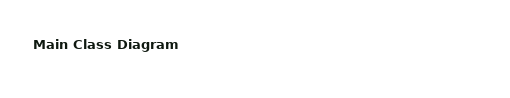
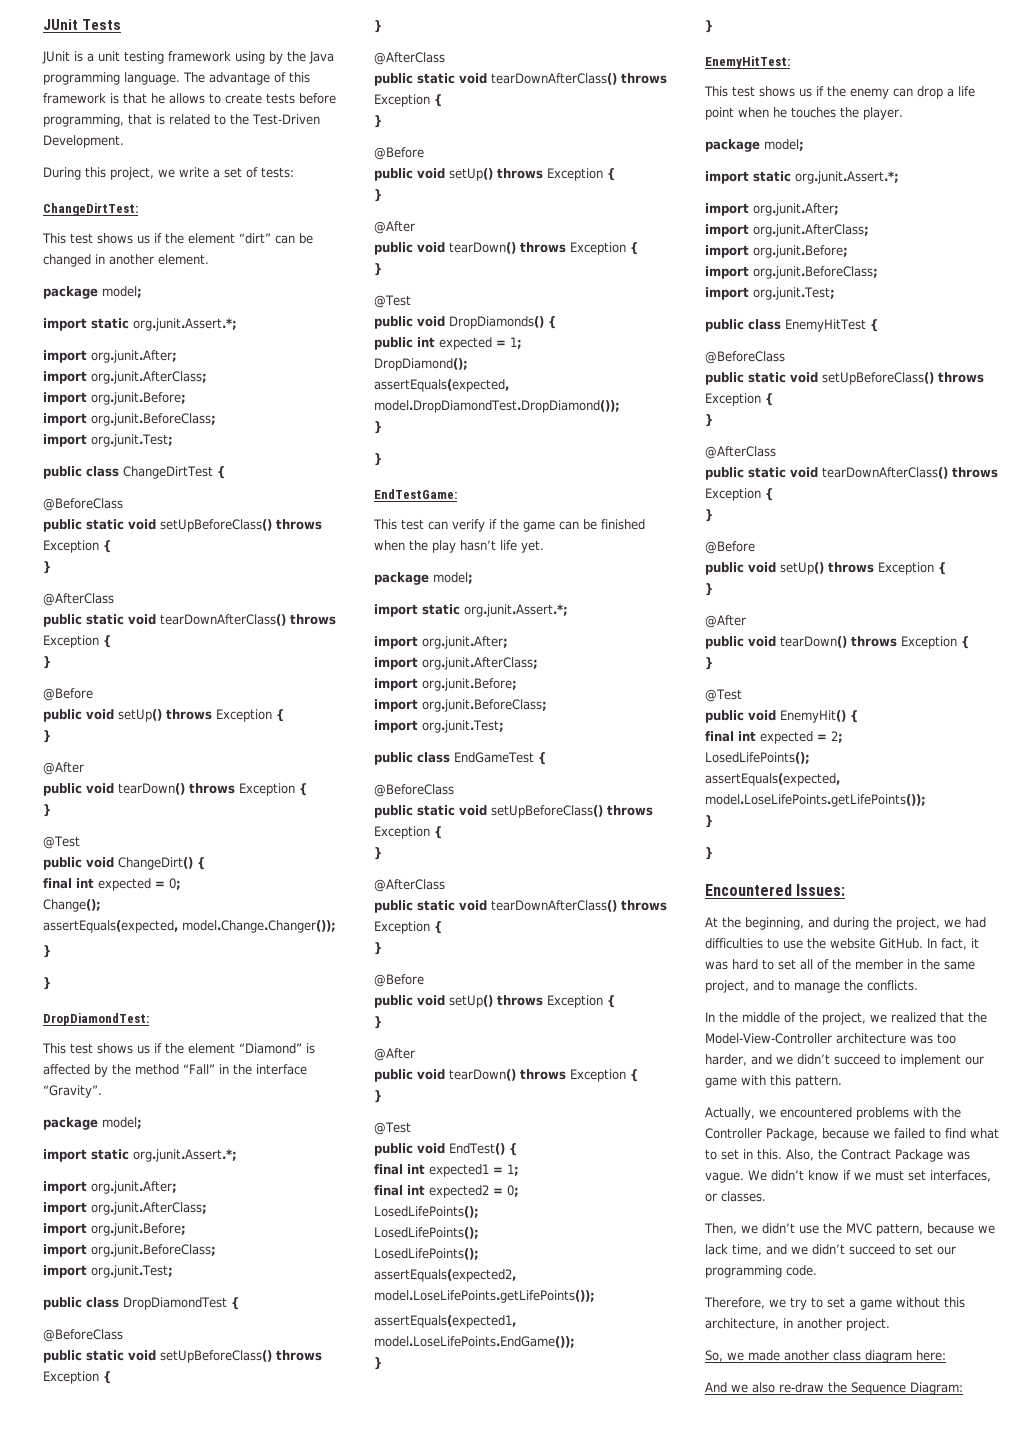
[33,39,179,52] Main Class Diagram -> [43,19,122,30] [42,51,334,64] [43,72,310,85] [43,93,336,104] [43,114,320,127] [43,135,124,148] [43,167,294,180] [43,203,138,216] [42,233,313,244] [43,254,209,267] [43,286,142,299] [43,318,237,331] [43,350,177,363] [43,371,207,384] [43,392,186,405] [43,413,216,426] [43,434,173,447] [43,466,225,479] [43,498,123,511] [43,519,322,532] [43,540,111,553] [43,561,51,574] [43,593,114,606] [43,614,336,627] [43,635,111,648] [43,656,51,669] [43,688,93,701] [43,709,284,722] [43,730,51,743] [43,762,84,775] [43,783,307,796] [43,804,51,817] [43,836,80,849] [43,857,205,870] [43,878,181,891] [43,899,101,912] [43,920,336,933] [43,945,51,958] [43,977,51,990] [43,1013,149,1026] [42,1043,315,1054] [43,1064,307,1077] [43,1085,102,1098] [43,1117,142,1130] [43,1149,237,1162] [43,1181,177,1194] [43,1202,207,1215] [43,1223,186,1236] [43,1244,216,1257] [43,1265,173,1278] [43,1297,239,1310] [43,1329,123,1342] [43,1350,322,1363] [43,1371,111,1384] [374,20,382,33] [374,52,445,65] [374,73,667,86] [374,94,442,107] [374,115,382,128] [374,147,424,160] [374,168,615,181] [374,189,382,202] [374,221,415,234] [374,242,638,255] [374,263,382,276] [374,295,411,308] [374,316,556,329] [374,337,522,350] [374,358,468,371] [374,379,509,392] [374,400,620,413] [374,421,382,434] [374,453,382,466] [374,489,457,499] [373,519,645,532] [374,540,544,553] [374,572,473,585] [374,604,568,617] [374,636,508,649] [374,657,538,670] [374,678,517,691] [374,699,547,712] [374,720,504,733] [374,752,546,765] [374,784,454,797] [374,805,653,818] [374,826,442,839] [374,847,382,860] [374,879,445,892] [374,900,667,913] [374,921,442,934] [374,942,382,955] [374,974,424,987] [374,995,615,1008] [374,1016,382,1029] [374,1048,415,1061] [374,1069,638,1082] [374,1090,382,1103] [374,1122,411,1135] [374,1143,517,1156] [374,1164,519,1177] [374,1185,519,1198] [374,1206,479,1218] [374,1227,479,1239] [374,1248,479,1260] [374,1269,516,1282] [374,1290,595,1303] [374,1315,516,1328] [374,1336,575,1348] [374,1357,382,1370] [705,20,713,33] [705,56,790,69] [704,86,975,99] [705,107,903,120] [705,139,804,152] [705,171,899,184] [705,203,839,216] [705,224,869,237] [705,245,848,258] [705,266,878,279] [705,287,835,300] [705,319,878,332] [705,351,785,364] [705,372,984,385] [705,393,773,406] [705,414,713,427] [705,446,776,459] [705,467,998,480] [705,488,773,501] [705,509,713,522] [705,541,755,554] [705,562,946,575] [705,583,713,596] [705,615,746,628] [705,636,969,649] [705,657,713,670] [705,689,742,702] [705,710,858,723] [705,731,843,744] [705,752,810,764] [705,773,840,786] [705,794,926,807] [705,815,713,828] [705,847,713,860] [705,884,846,896] [705,917,986,930] [705,938,979,950] [705,959,975,970] [705,980,918,993] [705,1012,987,1025] [705,1033,956,1044] [705,1054,984,1067] [705,1075,842,1088] [705,1107,961,1120] [705,1128,999,1141] [705,1149,970,1162] [705,1170,991,1183] [705,1191,766,1202] [704,1223,995,1236] [705,1244,956,1256] [705,1265,817,1278] [704,1297,965,1310] [705,1318,890,1331] [705,1350,946,1363] [705,1382,963,1395] JUnit Tests // JUnit is a unit testing framework using by the Java programming language. The advantage of this framework is that he allows to create tests before programming, that is related to the Test-Driven Development. // During this project, we write a set of tests: // ChangeDirtTest: // This test shows us if the element “dirt” can be changed in another element. // package model; // import static org.junit.Assert.*; // import org.junit.After; // import org.junit.AfterClass; // import org.junit.Before; // import org.junit.BeforeClass; // import org.junit.Test; // public class ChangeDirtTest { // @BeforeClass // public static void setUpBeforeClass() throws Exception { // } // @AfterClass // public static void tearDownAfterClass() throws Exception { // } // @Before // public void setUp() throws Exception { // } // @After // public void tearDown() throws Exception { // } // @Test // public void ChangeDirt() { // final int expected = 0; // Change(); // assertEquals(expected, model.Change.Changer()); // } // } // DropDiamondTest: // This test shows us if the element “Diamond” is affected by the method “Fall” in the interface “Gravity”. // package model; // import static org.junit.Assert.*; // import org.junit.After; // import org.junit.AfterClass; // import org.junit.Before; // import org.junit.BeforeClass; // import org.junit.Test; // public class DropDiamondTest { // @BeforeClass // public static void setUpBeforeClass() throws Exception { // } // @AfterClass // public static void tearDownAfterClass() throws Exception { // } // @Before // public void setUp() throws Exception { // } // @After // public void tearDown() throws Exception { // } // @Test // public void DropDiamonds() { // public int expected = 1; // DropDiamond(); // assertEquals(expected, model.DropDiamondTest.DropDiamond()); // } // } // EndTestGame: // This test can verify if the game can be finished when the play hasn’t life yet. // package model; // import static org.junit.Assert.*; // import org.junit.After; // import org.junit.AfterClass; // import org.junit.Before; // import org.junit.BeforeClass; // import org.junit.Test; // public class EndGameTest { // @BeforeClass // public static void setUpBeforeClass() throws Exception { // } // @AfterClass // public static void tearDownAfterClass() throws Exception { // } // @Before // public void setUp() throws Exception { // } // @After // public void tearDown() throws Exception { // } // @Test // public void EndTest() { // final int expected1 = 1; // final int expected2 = 0; // LosedLifePoints(); // LosedLifePoints(); // LosedLifePoints(); // assertEquals(expected2, model.LoseLifePoints.getLifePoints()); // assertEquals(expected1, model.LoseLifePoints.EndGame()); // } // } // EnemyHitTest: // This test shows us if the enemy can drop a life point when he touches the player. // package model; // import static org.junit.Assert.*; // import org.junit.After; // import org.junit.AfterClass; // import org.junit.Before; // import org.junit.BeforeClass; // import org.junit.Test; // public class EnemyHitTest { // @BeforeClass // public static void setUpBeforeClass() throws Exception { // } // @AfterClass // public static void tearDownAfterClass() throws Exception { // } // @Before // public void setUp() throws Exception { // } // @After // public void tearDown() throws Exception { // } // @Test // public void EnemyHit() { // final int expected = 2; // LosedLifePoints(); // assertEquals(expected, model.LoseLifePoints.getLifePoints()); // } // } // Encountered Issues: // At the beginning, and during the project, we had difficulties to use the website GitHub. In fact, it was hard to set all of the member in the same project, and to manage the conflicts. // In the middle of the project, we realized that the Model-View-Controller architecture was too harder, and we didn’t succeed to implement our game with this pattern. // Actually, we encountered problems with the Controller Package, because we failed to find what to set in this. Also, the Contract Package was vague. We didn’t know if we must set interfaces, or classes. // Then, we didn’t use the MVC pattern, because we lack time, and we didn’t succeed to set our programming code. // Therefore, we try to set a game without this architecture, in another project. // So, we made another class diagram here: // And we also re-draw the Sequence Diagram:

